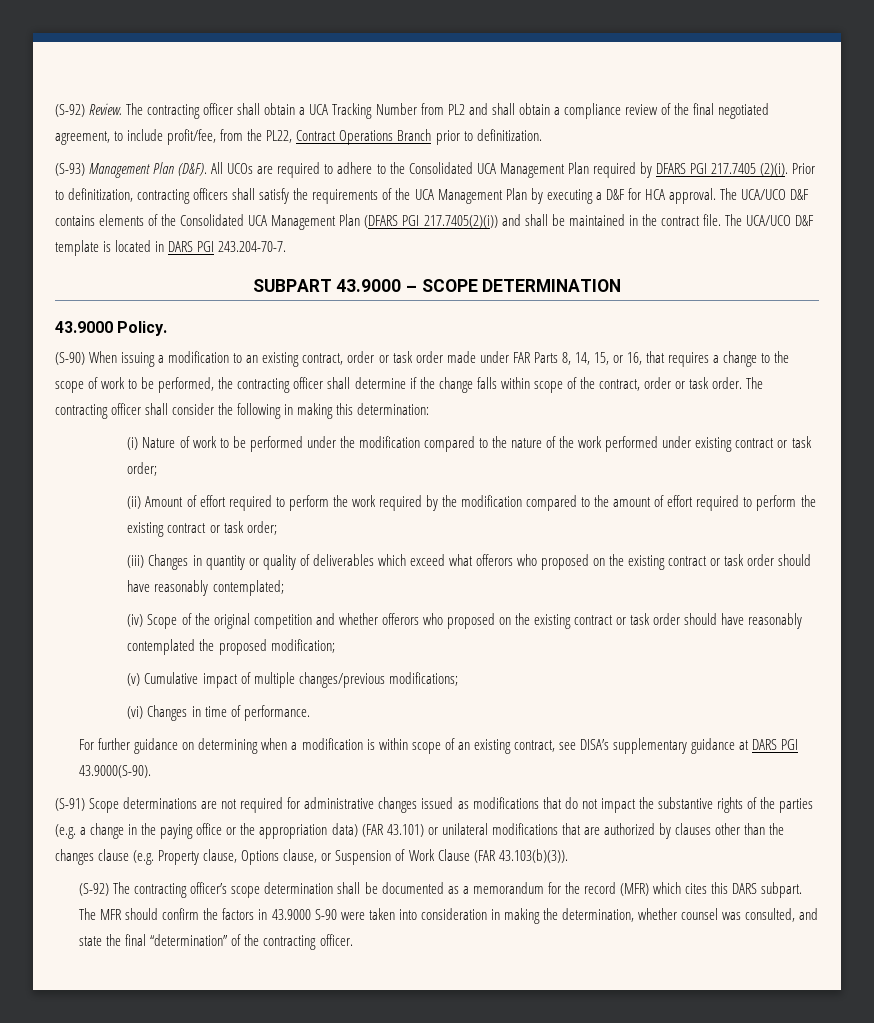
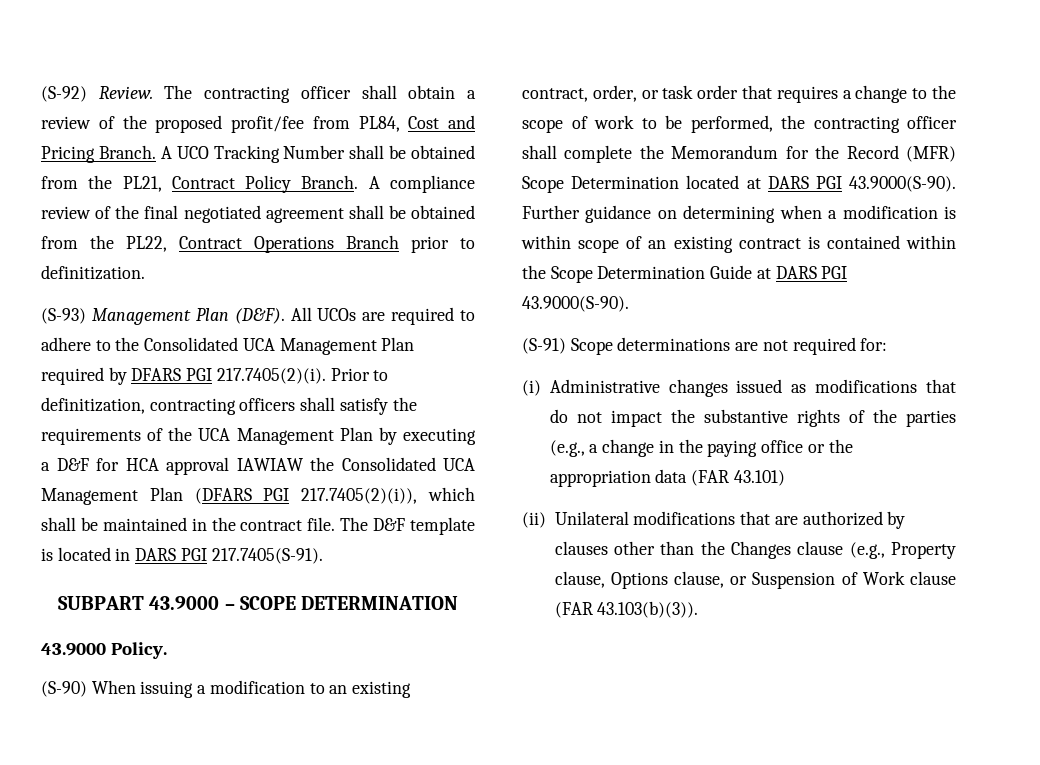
[309,103,560,119] UCA Tracking Number from PL2 and shall obtain a -> [41,115,475,133] [41,145,475,163] [41,175,380,193] review of the proposed profit/fee from PL84, Cost and Pricing Branch. A UCO Tracking Number shall be obtained from the PL21, Contract Policy Branch. A
[55,129,217,145] agreement, to include profit/fee, -> [265,205,475,223] agreement shall be obtained
[710,163,789,176] 217.7405 (2)(i). -> [216,368,326,384] 217.7405(2)(i).
[668,188,810,204] [55,214,159,226] approval. The UCA/UCO D&F contains elements of -> [166,457,303,475] approval IAWIAW
[423,214,521,228] 217.7405(2)(i)) and -> [301,487,476,504] 217.7405(2)(i)), which
[745,215,791,226] UCA/UCO -> (369, 524) none
[218,241,287,252] 243.204-70-7. -> [211,548,323,564] 217.7405(S-91).
[347,351,643,365] order or task order made under FAR Parts 8, 14, 15, or 16, -> [592,85,739,102] order, or task order
[354,377,764,393] [55,403,430,419] [127,436,812,452] [127,462,158,476] [127,495,816,511] [127,521,277,537] [127,554,812,570] [127,580,284,596] [127,613,803,629] [127,639,335,655] [127,672,458,688] [127,705,310,721] [79,738,131,750] determine if the change falls within scope of the contract, order or task order. The contracting officer shall consider the following in making this determination: // (i) Nature of work to be performed under the modification compared to the nature of the work performed under existing contract or task order; // (ii) Amount of effort required to perform the work required by the modification compared to the amount of effort required to perform the existing contract or task order; // (iii) Changes in quantity or quality of deliverables which exceed what offerors who proposed on the existing contract or task order should have reasonably contemplated; // (iv) Scope of the original competition and whether offerors who proposed on the existing contract or task order should have reasonably contemplated the proposed modification; // (v) Cumulative impact of multiple changes/previous modifications; // (vi) Changes in time of performance. // For further -> [564,145,956,163] [522,175,956,193] [522,205,580,219] complete the Memorandum for the Record (MFR) Scope Determination located at DARS PGI 43.9000(S-90). Further
[513,738,736,754] contract, see DISA’s supplementary guidance -> [738,235,956,249] [522,265,753,283] contract is contained within the Scope Determination Guide
[287,797,375,809] for administrative -> [860,338,888,351] [522,379,660,396] for: // (i) Administrative
[55,824,76,839] (e.g. -> [549,440,585,457] (e.g.,
[331,823,358,837] data) -> [655,469,688,483] data
[427,823,488,835] or unilateral -> [522,511,629,528] // (ii) Unilateral
[55,849,155,865] changes clause (e.g. -> [731,541,885,559] Changes clause (e.g.,
[437,849,470,861] Clause -> [910,571,957,585] clause
[79,882,803,898] [79,908,819,924] [79,934,353,950] // (S-92) The contracting officer’s scope determination shall be documented as a memorandum for the record (MFR) which cites this DARS subpart. The MFR should confirm the factors in 43.9000 S-90 were taken into consideration in making the determination, whether counsel was consulted, and state the final “determination” of the contracting officer. -> (699, 609) none

